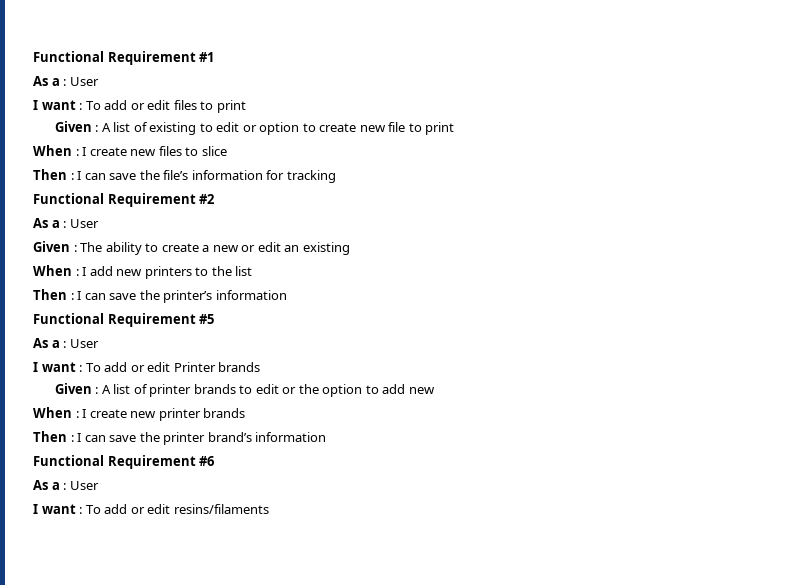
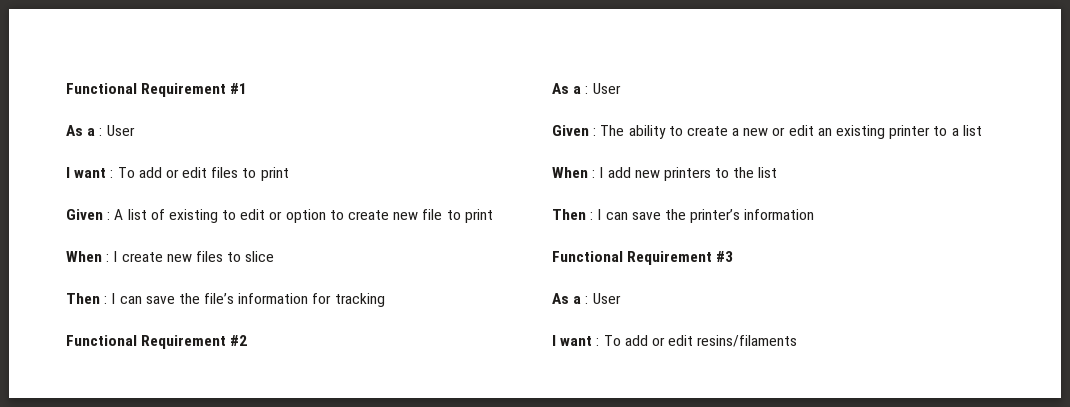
(350, 248) none -> [889,125,982,139] printer to a list
[199,314,215,324] [33,338,99,348] [33,362,261,372] [54,383,435,397] [33,407,246,421] [33,431,327,445] [33,455,215,469] #5 // As a : User // I want : To add or edit Printer brands // Given : A list of printer brands to edit or the option to add new // When : I create new printer brands // Then : I can save the printer brand’s information // Functional Requirement #6 -> [716,251,734,262] #3

